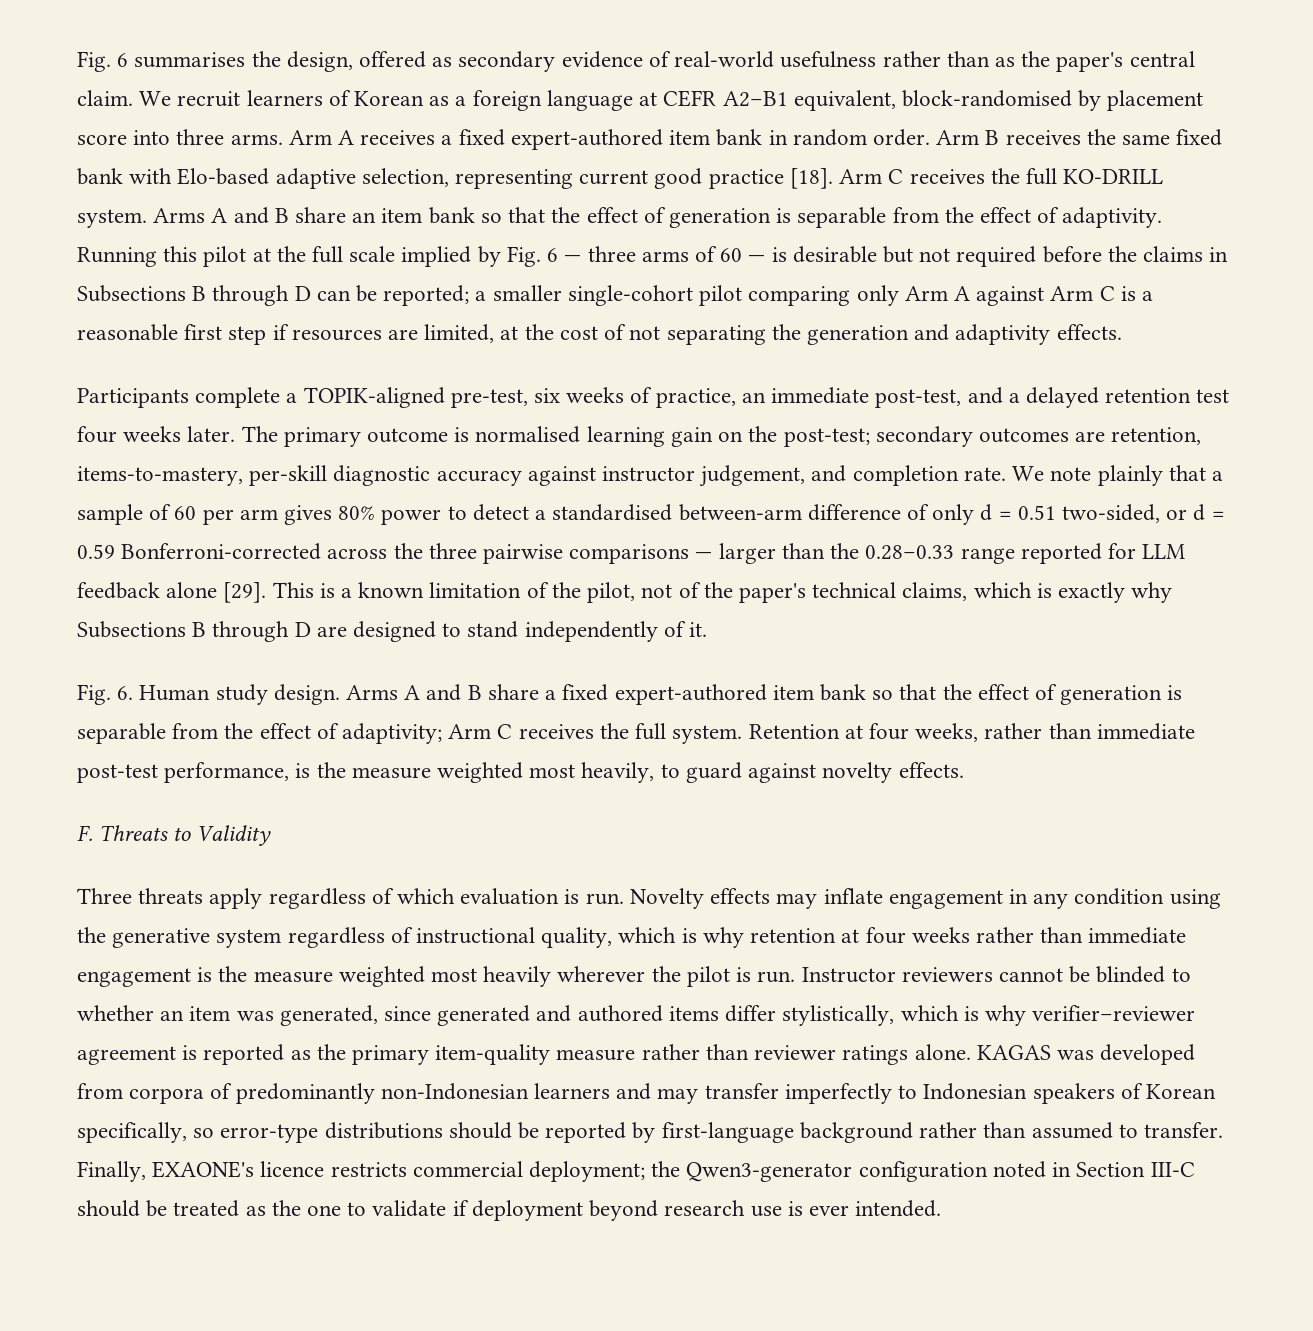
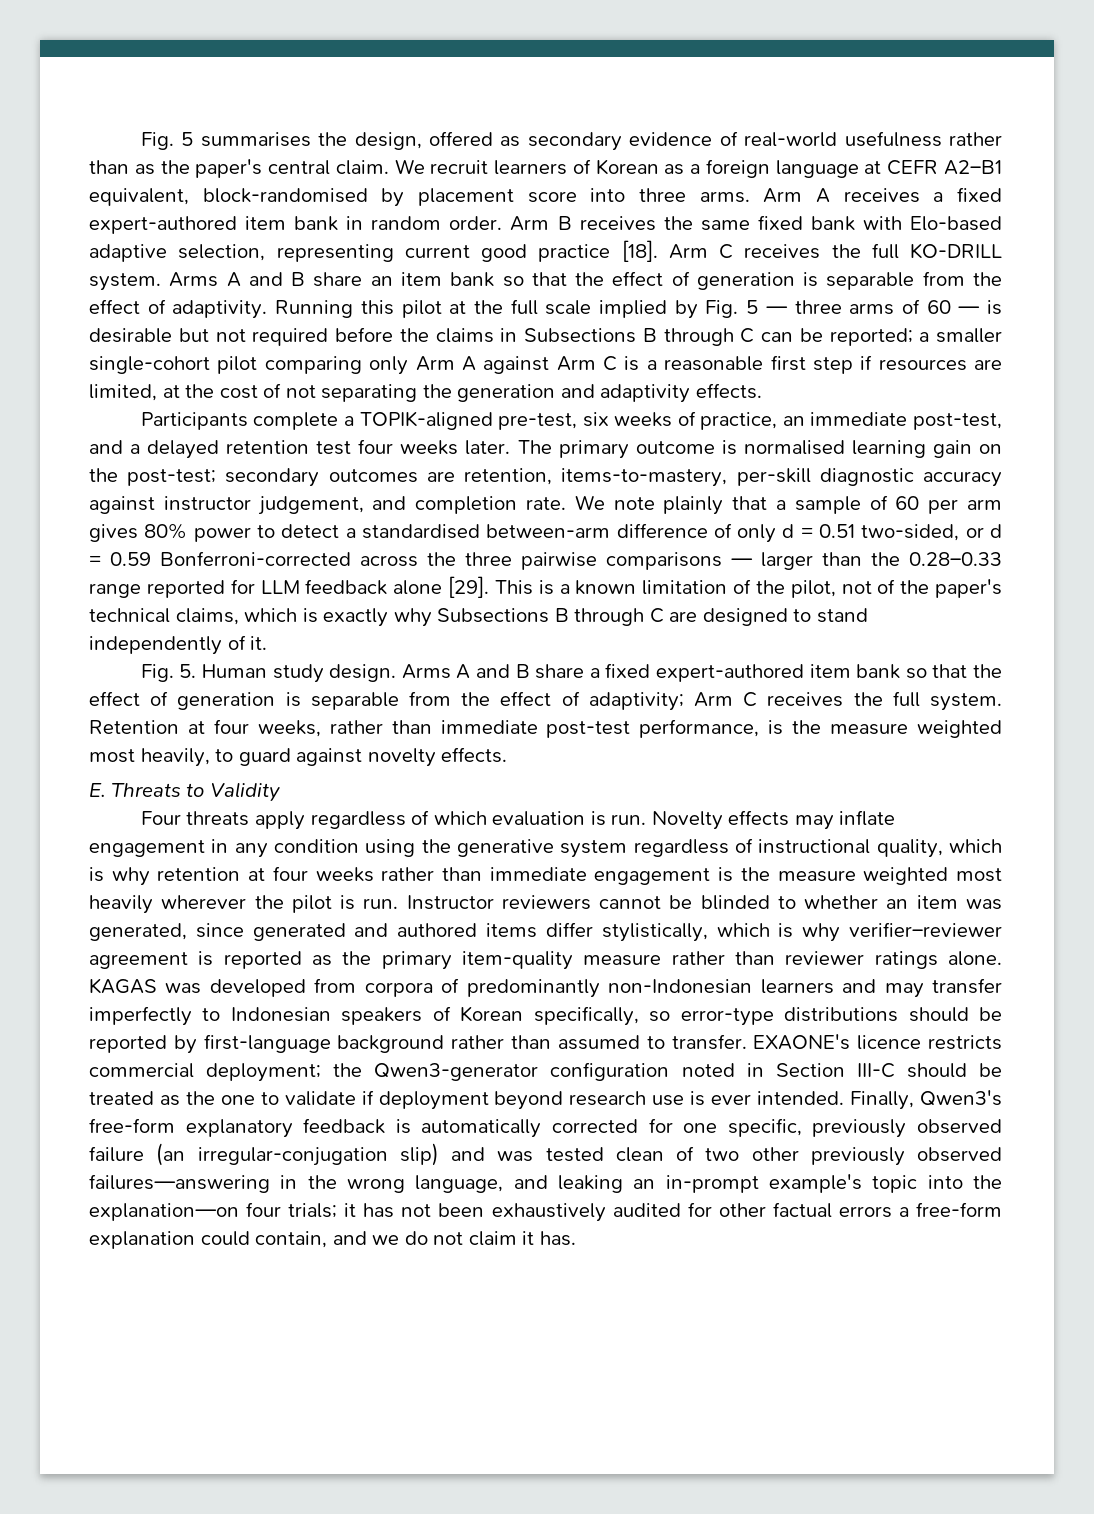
[77,51,129,72] Fig. 6 -> [140,132,194,150] Fig. 5
[547,248,559,262] 6 -> [746,300,759,314] 5
[294,286,311,301] D -> [740,328,755,343] C
[294,622,311,637] D -> [649,608,664,623] C
[117,686,134,700] 6. -> [179,664,197,678] 5.
[77,825,93,841] F. -> [89,783,106,797] E.
[77,888,132,904] Three -> [140,811,181,825] Four
[77,1161,146,1182] Finally, -> (747, 1042) none
(942, 1208) none -> [850,1090,1002,1110] [89,1118,1003,1138] [89,1143,1002,1166] [89,1174,1003,1193] [89,1202,1002,1222] [89,1231,576,1249] Finally, Qwen3's free-form explanatory feedback is automatically corrected for one specific, previously observed failure (an irregular-conjugation slip) and was tested clean of two other previously observed failures—answering in the wrong language, and leaking an in-prompt example's topic into the explanation—on four trials; it has not been exhaustively audited for other factual errors a free-form explanation could contain, and we do not claim it has.

